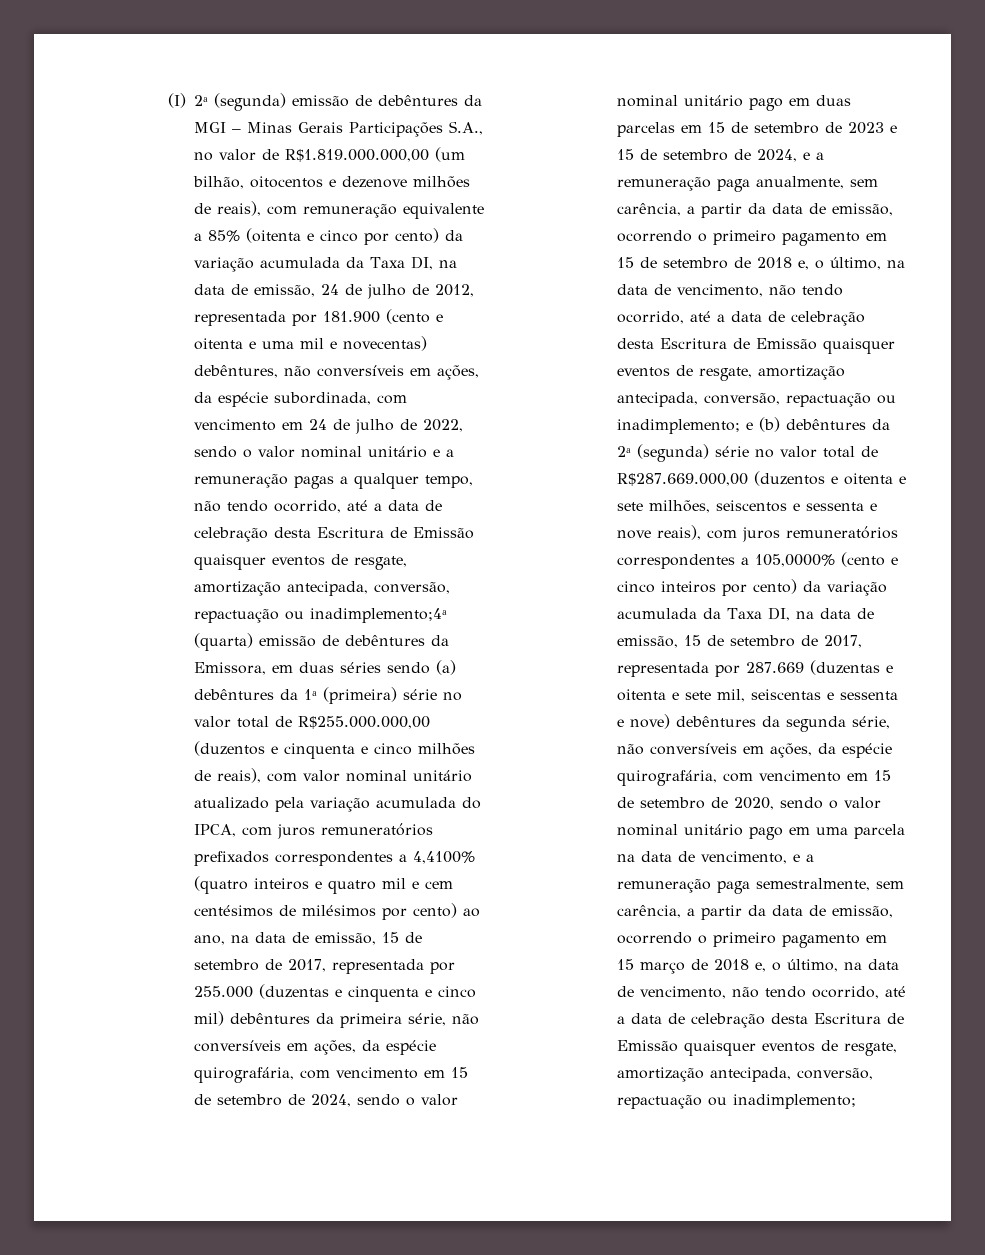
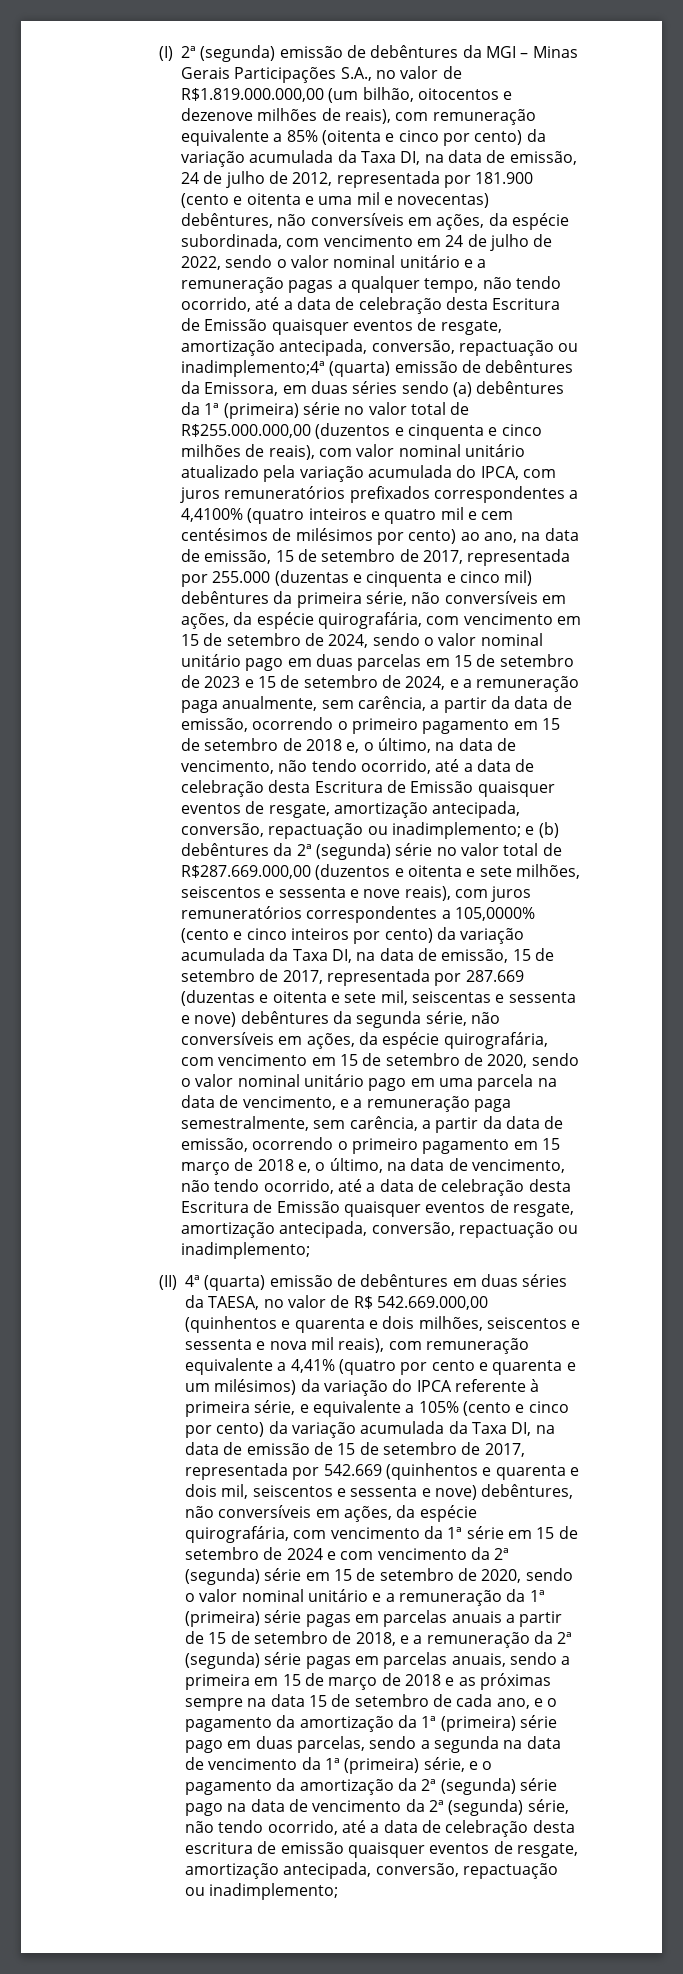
(857, 1101) none -> [158,1274,568,1291] [184,1295,488,1310] [184,1316,581,1333] [184,1337,529,1354] [184,1358,576,1375] [184,1379,540,1396] [184,1400,569,1417] [184,1421,555,1438] [184,1442,525,1457] [184,1463,579,1480] [184,1484,574,1500] [184,1505,477,1522] [184,1526,578,1543] [184,1547,510,1560] [184,1568,573,1585] [184,1589,545,1606] [184,1610,563,1627] [184,1631,573,1648] [184,1652,571,1669] [184,1673,551,1690] [184,1694,558,1711] [184,1715,557,1732] [184,1736,561,1753] [184,1757,493,1774] [184,1778,557,1795] [184,1799,569,1816] [184,1820,575,1837] [184,1841,578,1858] [184,1862,558,1879] [184,1883,339,1900] // (II) 4ª (quarta) emissão de debêntures em duas séries da TAESA, no valor de R$ 542.669.000,00 (quinhentos e quarenta e dois milhões, seiscentos e sessenta e nova mil reais), com remuneração equivalente a 4,41% (quatro por cento e quarenta e um milésimos) da variação do IPCA referente à primeira série, e equivalente a 105% (cento e cinco por cento) da variação acumulada da Taxa DI, na data de emissão de 15 de setembro de 2017, representada por 542.669 (quinhentos e quarenta e dois mil, seiscentos e sessenta e nove) debêntures, não conversíveis em ações, da espécie quirografária, com vencimento da 1ª série em 15 de setembro de 2024 e com vencimento da 2ª (segunda) série em 15 de setembro de 2020, sendo o valor nominal unitário e a remuneração da 1ª (primeira) série pagas em parcelas anuais a partir de 15 de setembro de 2018, e a remuneração da 2ª (segunda) série pagas em parcelas anuais, sendo a primeira em 15 de março de 2018 e as próximas sempre na data 15 de setembro de cada ano, e o pagamento da amortização da 1ª (primeira) série pago em duas parcelas, sendo a segunda na data de vencimento da 1ª (primeira) série, e o pagamento da amortização da 2ª (segunda) série pago na data de vencimento da 2ª (segunda) série, não tendo ocorrido, até a data de celebração desta escritura de emissão quaisquer eventos de resgate, amortização antecipada, conversão, repactuação ou inadimplemento;

